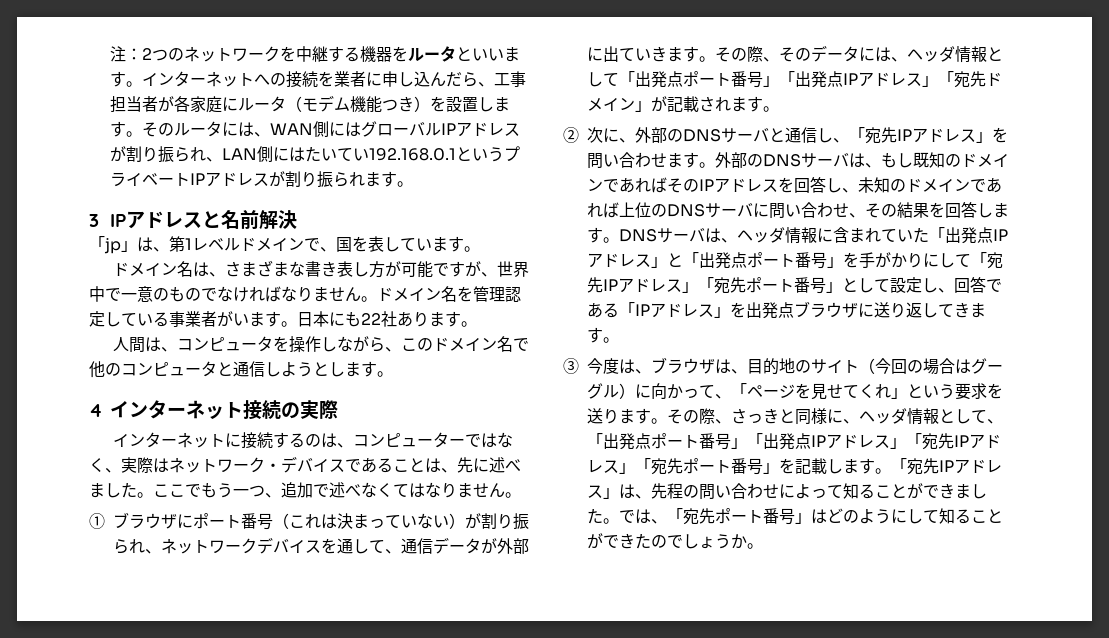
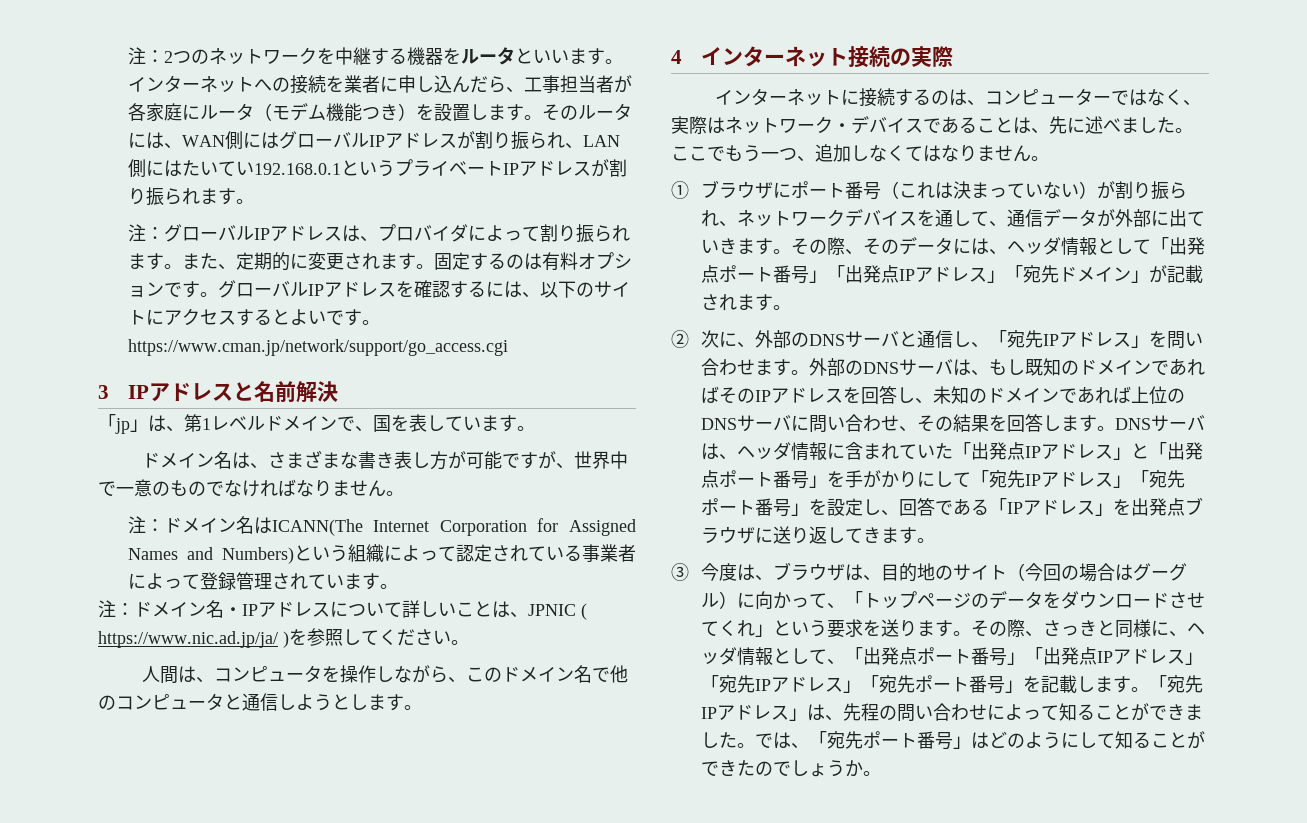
(414, 184) none -> [127,224,630,243] [127,252,632,271] [127,280,630,298] [127,308,380,326] [127,339,508,356] // 注：グローバルIPアドレスは、プロバイダによって割り振られます。また、定期的に変更されます。固定するのは有料オプションです。グローバルIPアドレスを確認するには、以下のサイトにアクセスするとよいです。https://www.cman.jp/network/support/go_access.cgi
[377,286,521,302] [89,311,461,327] ドメイン名を管理認定している事業者がいます。日本にも22社あります -> [127,516,636,536] [127,544,636,564] [127,572,398,590] [98,600,587,620] [98,628,451,648] // 注：ドメイン名はICANN(The Internet Corporation for Assigned Names and Numbers)という組織によって認定されている事業者によって登録管理されています。 // 注：ドメイン名・IPアドレスについて詳しいことは、JPNIC ( https://www.nic.ad.jp/ja/ )を参照してください
[313,482,361,498] で述べ -> [851,145,869,161] し
[842,278,890,293] として -> [808,499,827,515] を
[747,383,827,400] ページを見 -> [862,591,1187,609] トップページのデータをダウンロードさ

